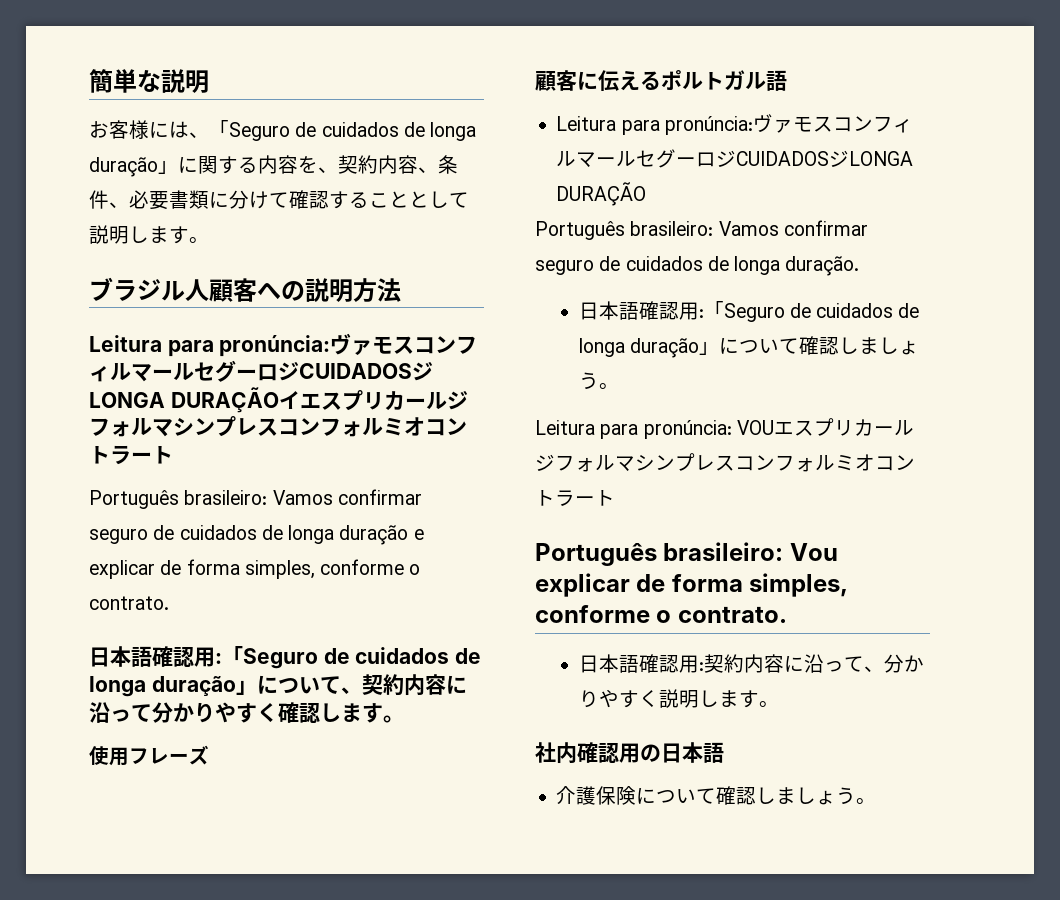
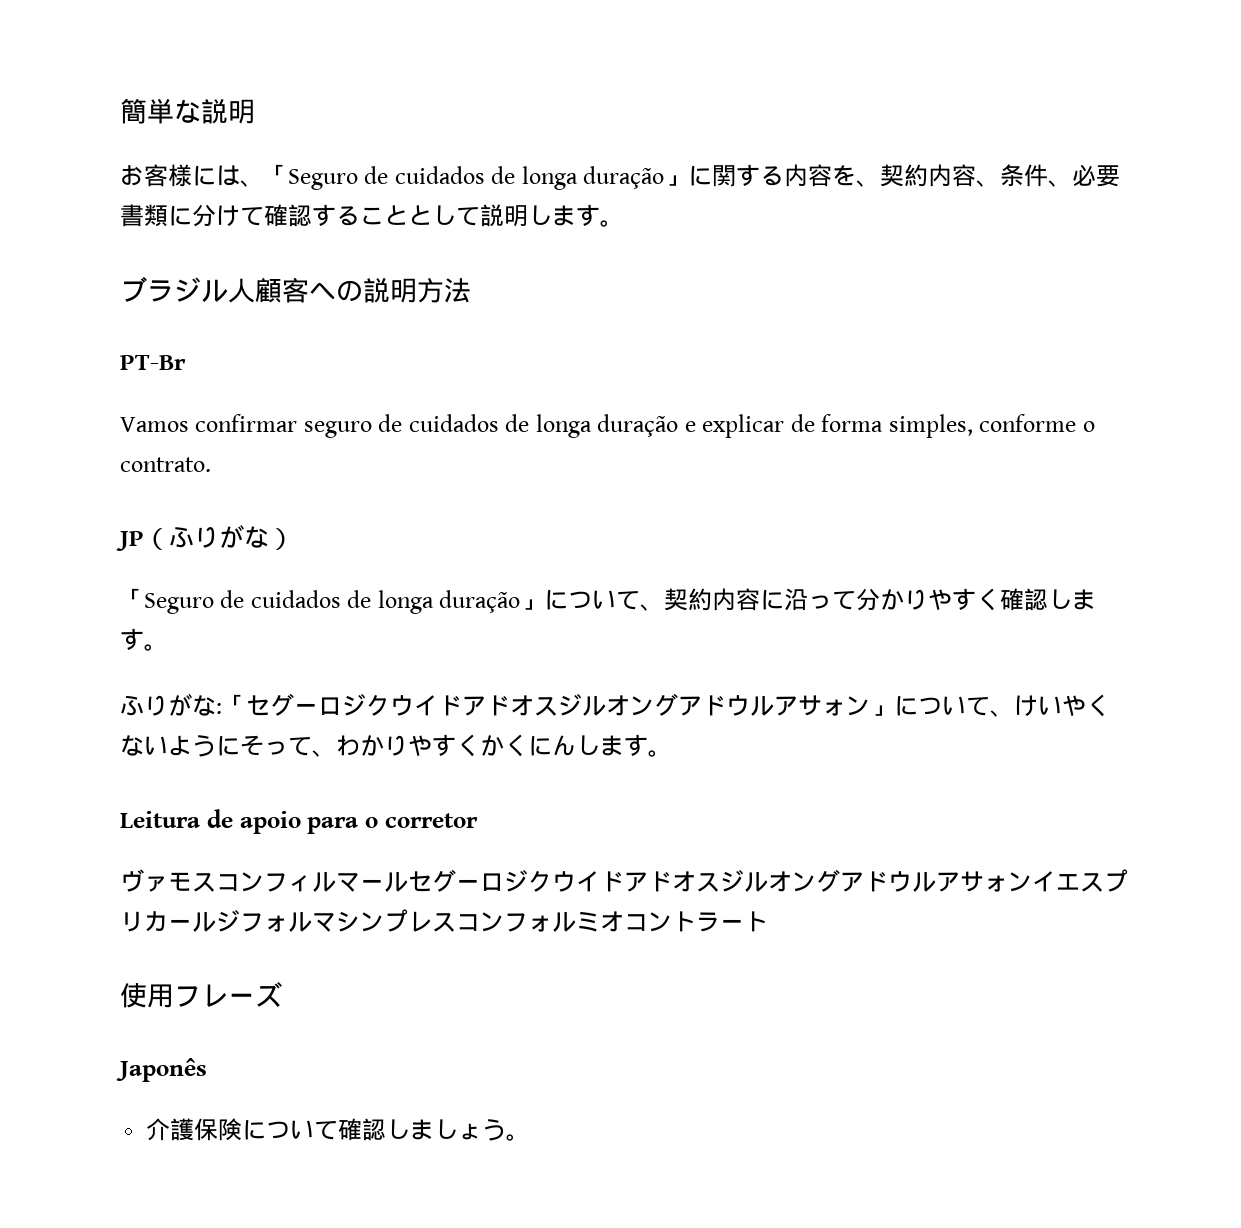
[89,333,478,357] [89,360,433,382] [89,387,468,413] [89,416,467,437] [89,445,173,465] [89,490,268,509] Leitura para pronúncia:ヴァモスコンフィルマールセグーロジCUIDADOSジLONGA DURAÇÃOイエスプリカールジフォルマシンプレスコンフォルミオコントラート // Português brasileiro: -> [120,355,186,370] PT-Br //
[89,646,222,667] 日本語確認用: -> [116,525,294,551] JP（ふりがな） //
[89,745,209,766] [535,70,787,91] [556,114,913,135] [556,149,914,168] [556,182,647,206] [535,220,868,240] [535,256,860,276] [578,301,920,322] [578,336,919,358] [578,372,619,390] [535,420,774,439] 使用フレーズ // 顧客に伝えるポルトガル語 // Leitura para pronúncia:ヴァモスコンフィルマールセグーロジCUIDADOSジLONGA DURAÇÃO // Português brasileiro: Vamos confirmar seguro de cuidados de longa duração. // 日本語確認用:「Seguro de cuidados de longa duração」について確認しましょう。 // Leitura para pronúncia: VOU -> [120,693,1110,717] [120,734,672,757] [120,809,478,834] [120,869,1056,892] ふりがな:「セグーロジクウイドアドオスジルオングアドウルアサォン」について、けいやくないようにそって、わかりやすくかくにんします。 // Leitura de apoio para o corretor // ヴァモスコンフィルマールセグーロジクウイドアドオスジルオングアドウルアサォンイ
[535,542,838,566] [535,573,849,597] [535,605,787,623] [578,654,924,673] [578,689,779,708] [535,742,724,764] Português brasileiro: Vou explicar de forma simples, conforme o contrato. // 日本語確認用:契約内容に沿って、分かりやすく説明します。 // 社内確認用の日本語 -> [120,982,282,1008] [116,1058,207,1082] 使用フレーズ // Japonês

